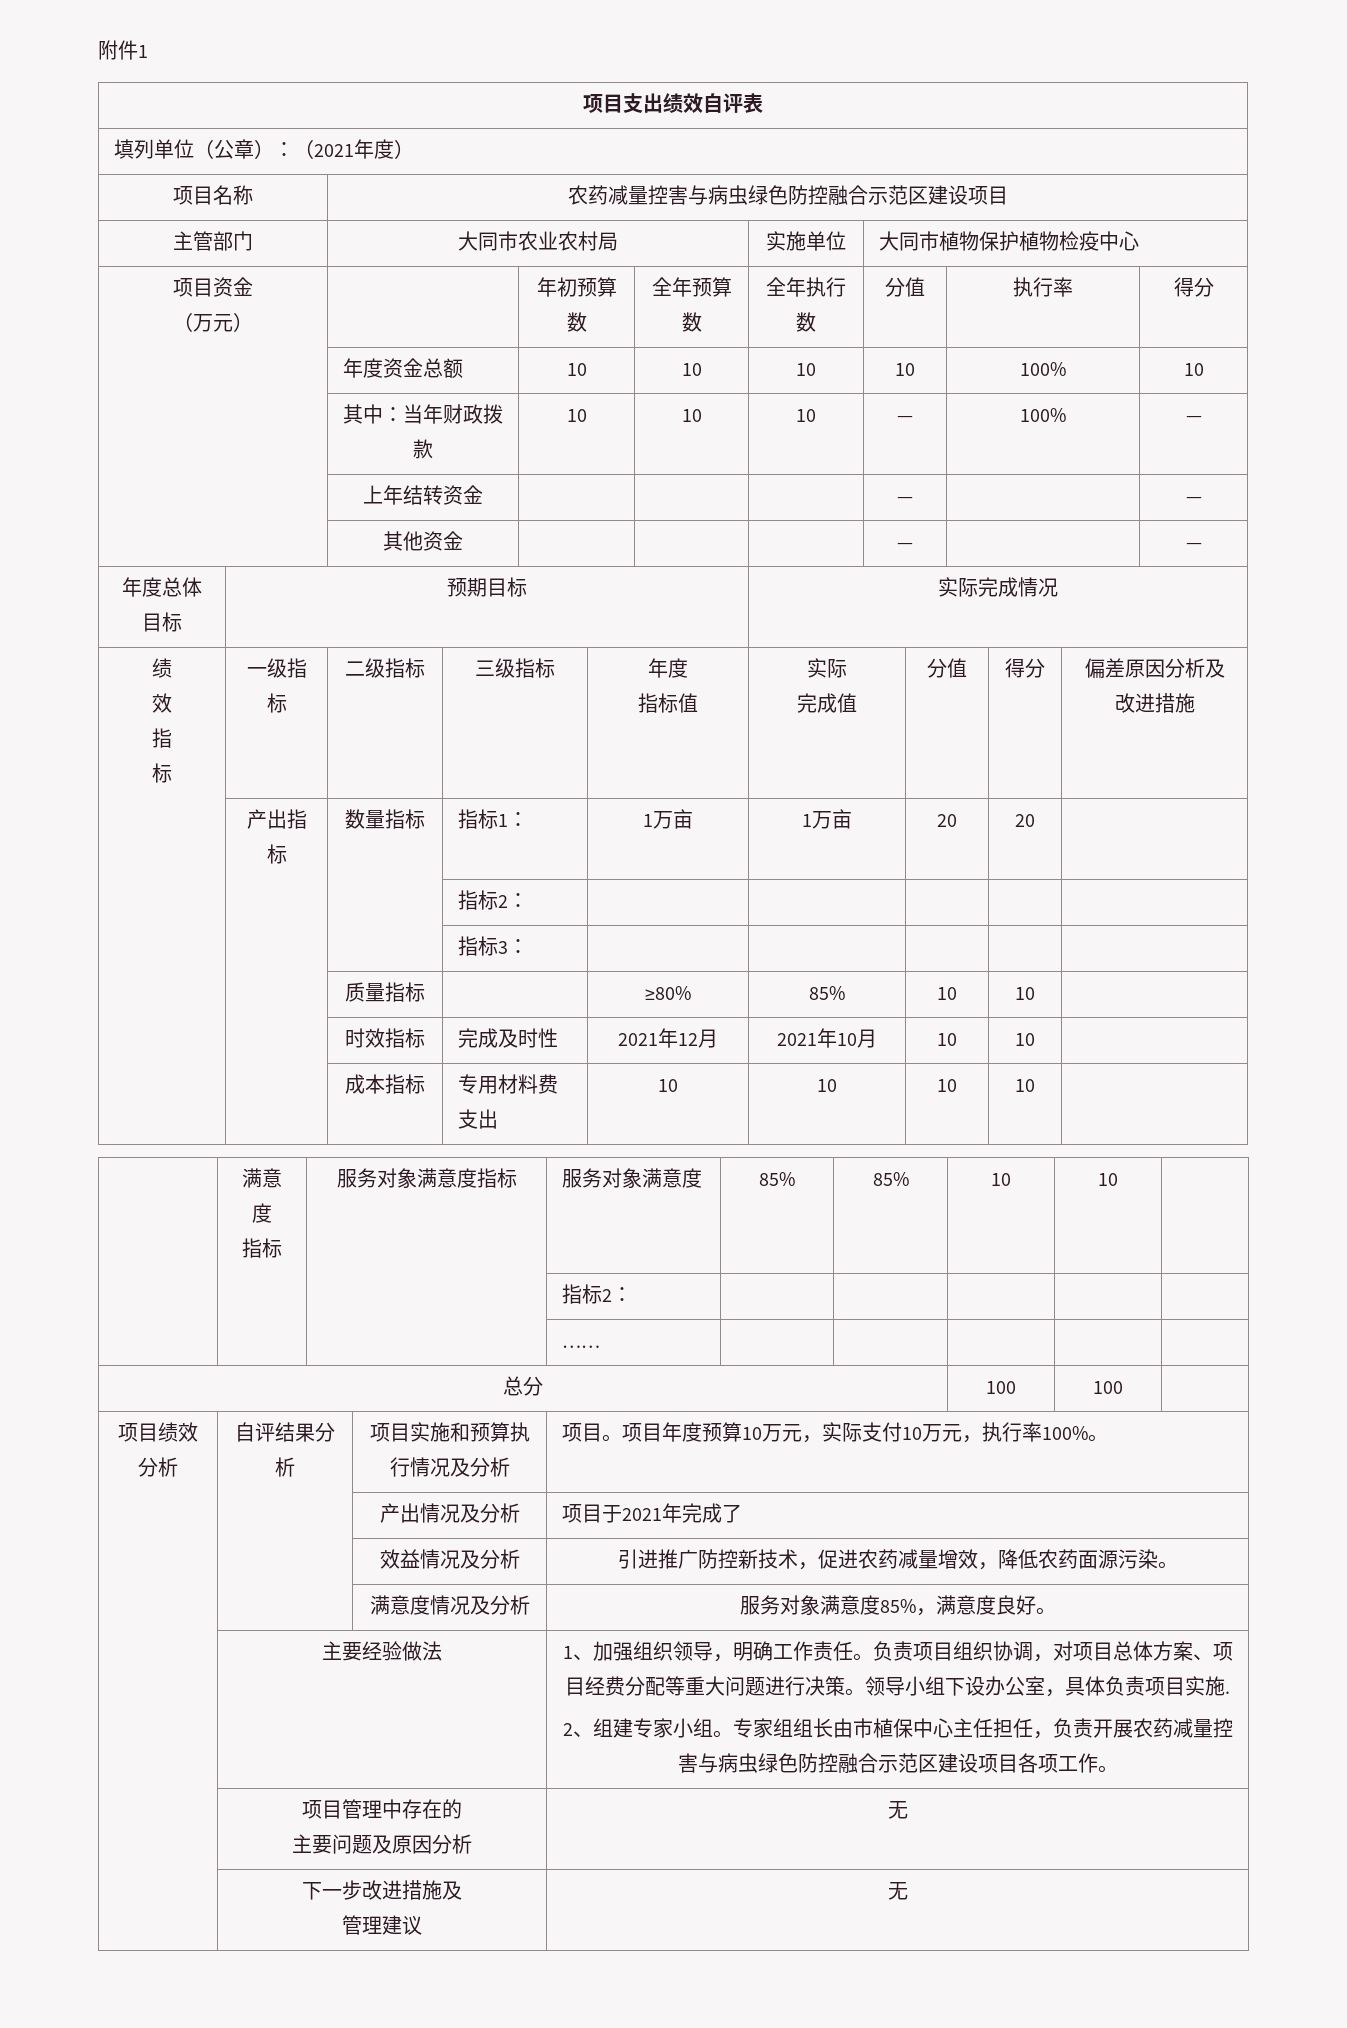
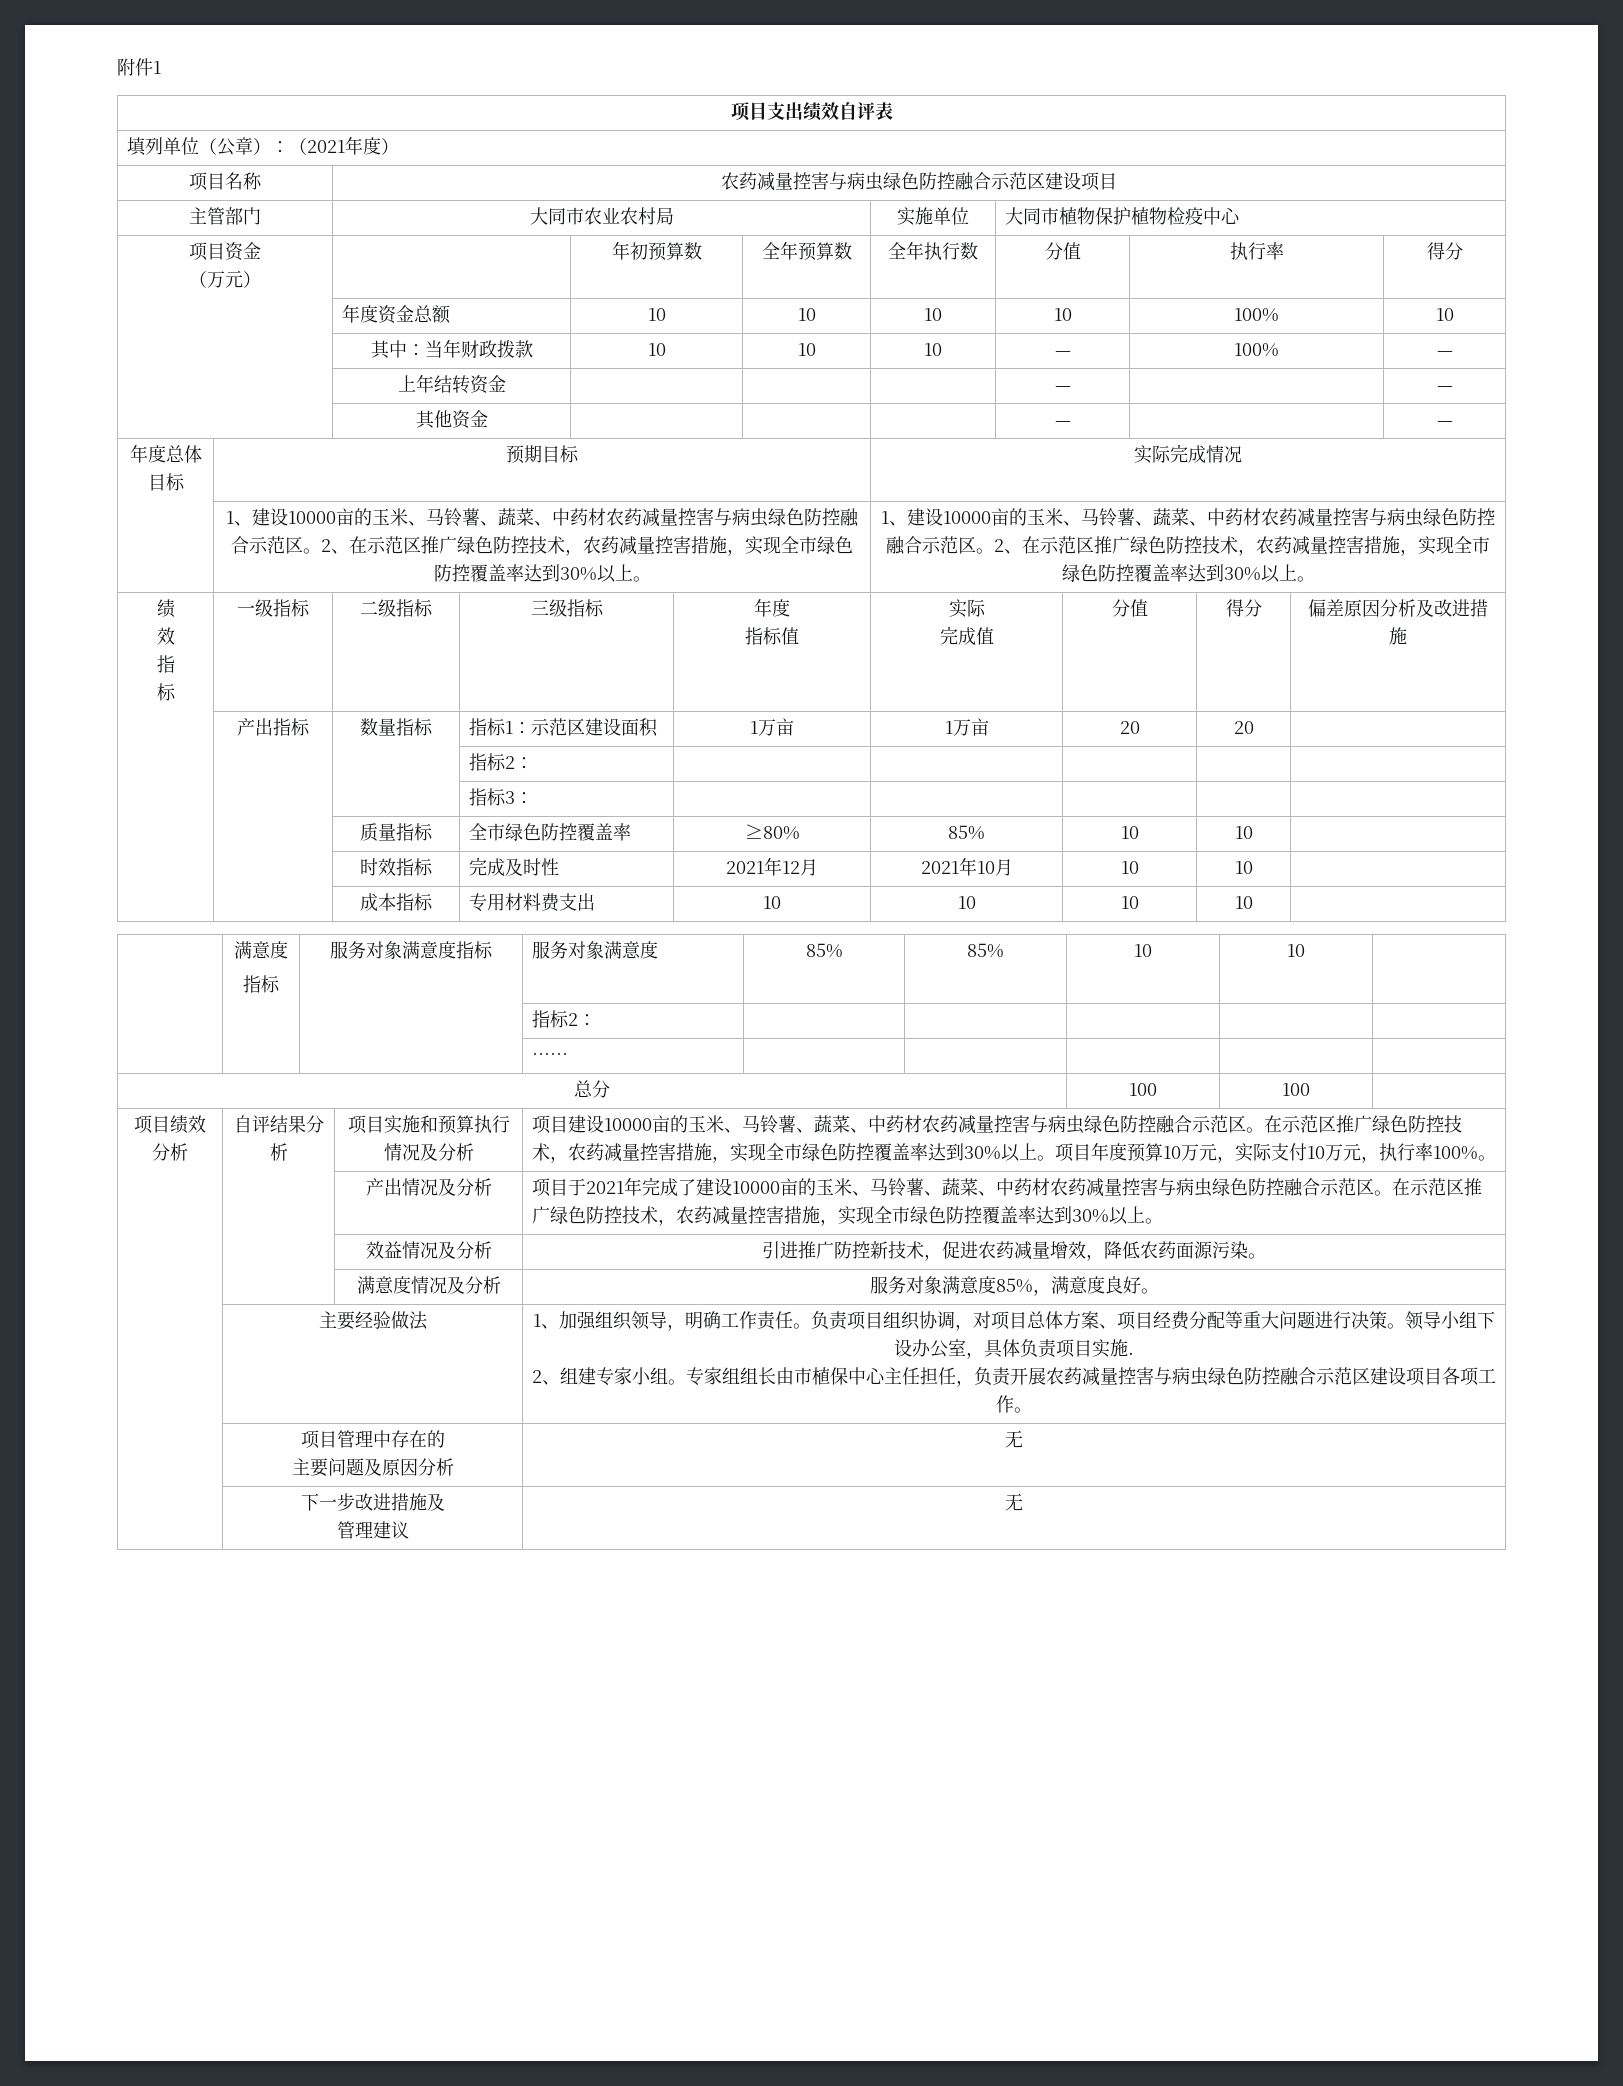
(1058, 587) none -> [226,508,859,527] [231,536,853,556] [433,564,651,583] [881,508,1495,527] [886,536,1490,556] [1061,564,1315,583] // | 1、建设10000亩的玉米、马铃薯、蔬菜、中药材农药减量控害与病虫绿色防控融合示范区。2、在示范区推广绿色防控技术，农药减量控害措施，实现全市绿色防控覆盖率达到30%以上。 | 1、建设10000亩的玉米、马铃薯、蔬菜、中药材农药减量控害与病虫绿色防控融合示范区。2、在示范区推广绿色防控技术，农药减量控害措施，实现全市绿色防控覆盖率达到30%以上。
(528, 819) none -> [530,718,658,737] 示范区建设面积
(425, 992) none -> [468,823,631,841] 全市绿色防控覆盖率
(602, 1432) none -> [567,1115,1462,1134] [531,1143,1037,1163] 建设10000亩的玉米、马铃薯、蔬菜、中药材农药减量控害与病虫绿色防控融合示范区。在示范区推广绿色防控技术，农药减量控害措施，实现全市绿色防控覆盖率达到30%以上
(742, 1513) none -> [695,1178,1482,1197] [531,1206,1163,1226] 建设10000亩的玉米、马铃薯、蔬菜、中药材农药减量控害与病虫绿色防控融合示范区。在示范区推广绿色防控技术，农药减量控害措施，实现全市绿色防控覆盖率达到30%以上。

